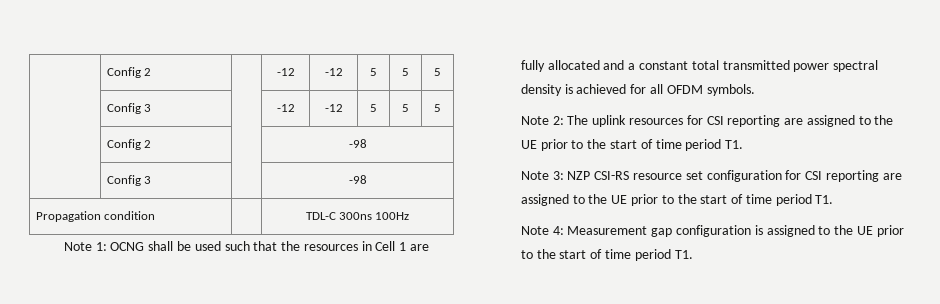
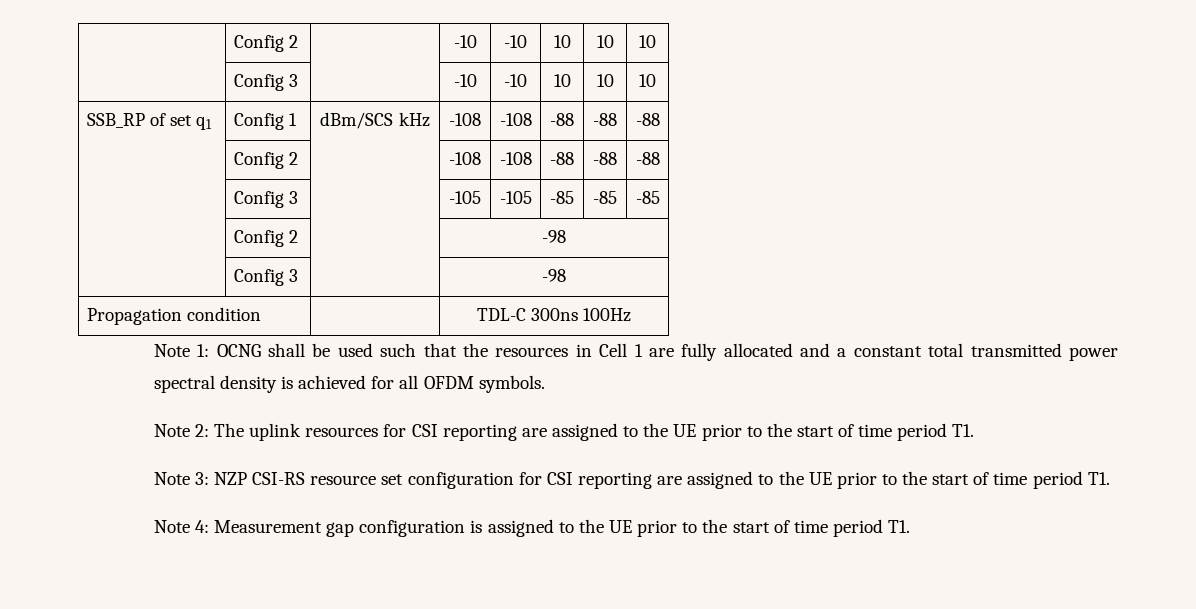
[106,67,151,78] [276,68,295,76] [324,68,343,76] [370,68,377,76] [402,68,409,76] [434,68,441,76] [106,103,151,114] [276,104,295,112] [324,104,343,112] [370,104,377,112] [402,104,409,112] [434,104,441,112] | Config 2 | | -12 | -12 | 5 | 5 | 5 // | Config 3 | | -12 | -12 | 5 | 5 | 5 -> [233,35,298,52] [453,35,477,48] [504,35,527,48] [553,35,571,48] [596,35,614,48] [639,35,656,48] [233,74,298,91] [453,74,477,87] [504,74,527,87] [553,74,571,87] [596,74,614,87] [639,74,656,87] [86,113,213,130] [233,113,297,130] [320,112,430,129] [449,113,481,126] [499,113,532,126] [550,113,574,126] [593,113,617,126] [635,113,660,126] [233,152,298,169] [449,152,481,165] [499,152,532,165] [550,152,574,165] [593,152,617,165] [635,152,660,165] [233,191,298,208] [449,191,481,204] [499,191,532,204] [550,191,574,204] [593,191,617,204] [635,191,660,204] | Config 2 | | -10 | -10 | 10 | 10 | 10 // | Config 3 | | -10 | -10 | 10 | 10 | 10 // SSB_RP of set q1 | Config 1 | dBm/SCS kHz | -108 | -108 | -88 | -88 | -88 // | Config 2 | | -108 | -108 | -88 | -88 | -88 // | Config 3 | | -105 | -105 | -85 | -85 | -85

